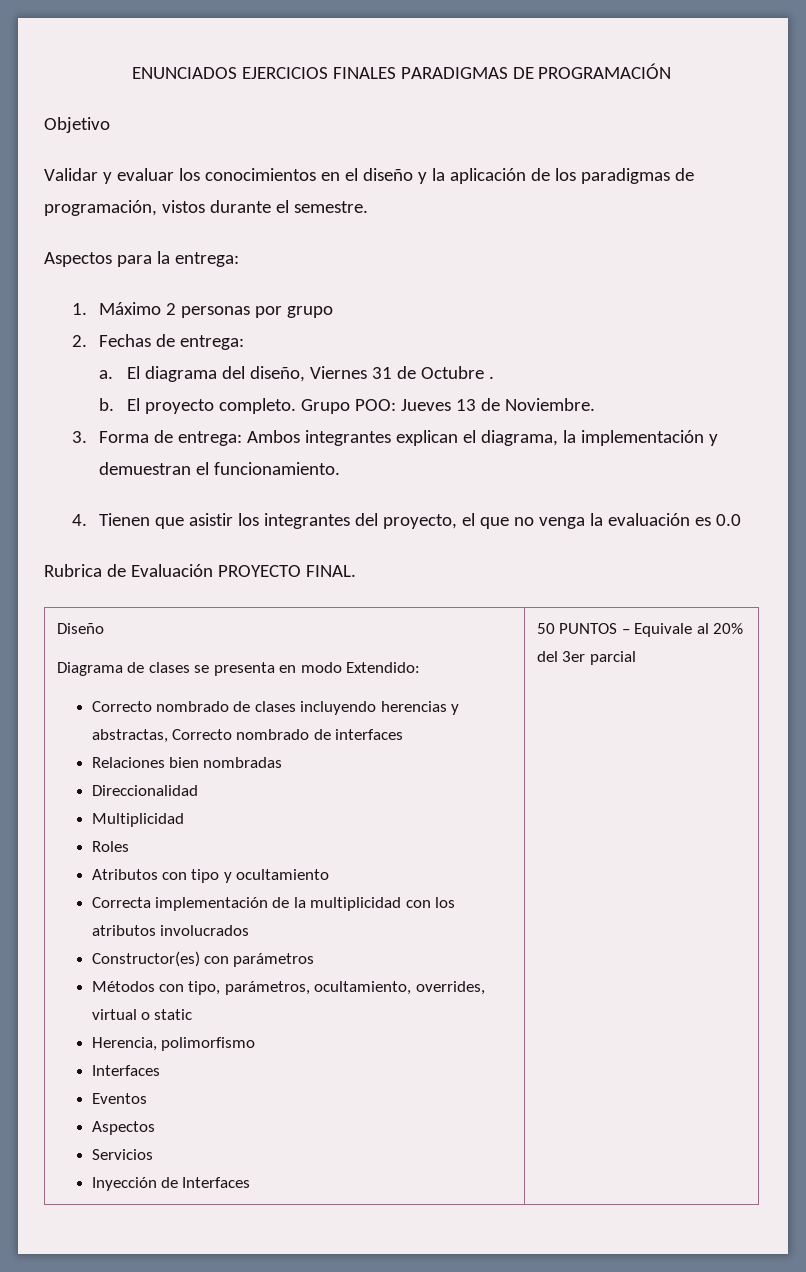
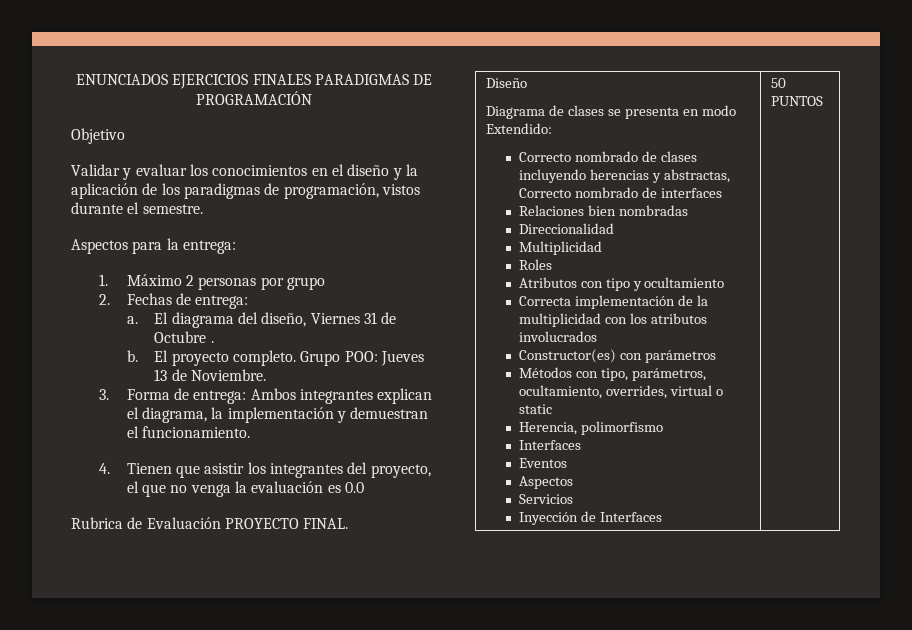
[621,623,744,637] [536,651,636,665] – Equivale al 20% del 3er parcial -> (824, 101) none

